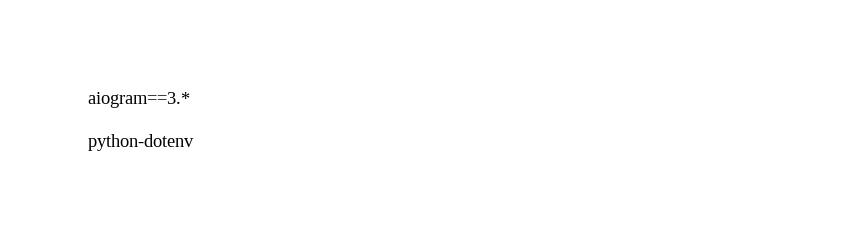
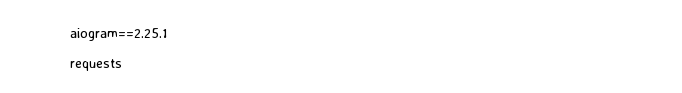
[88,92,190,108] [88,134,194,151] aiogram==3.* // python-dotenv -> [70,28,167,41] [70,59,122,71] aiogram==2.25.1 // requests

